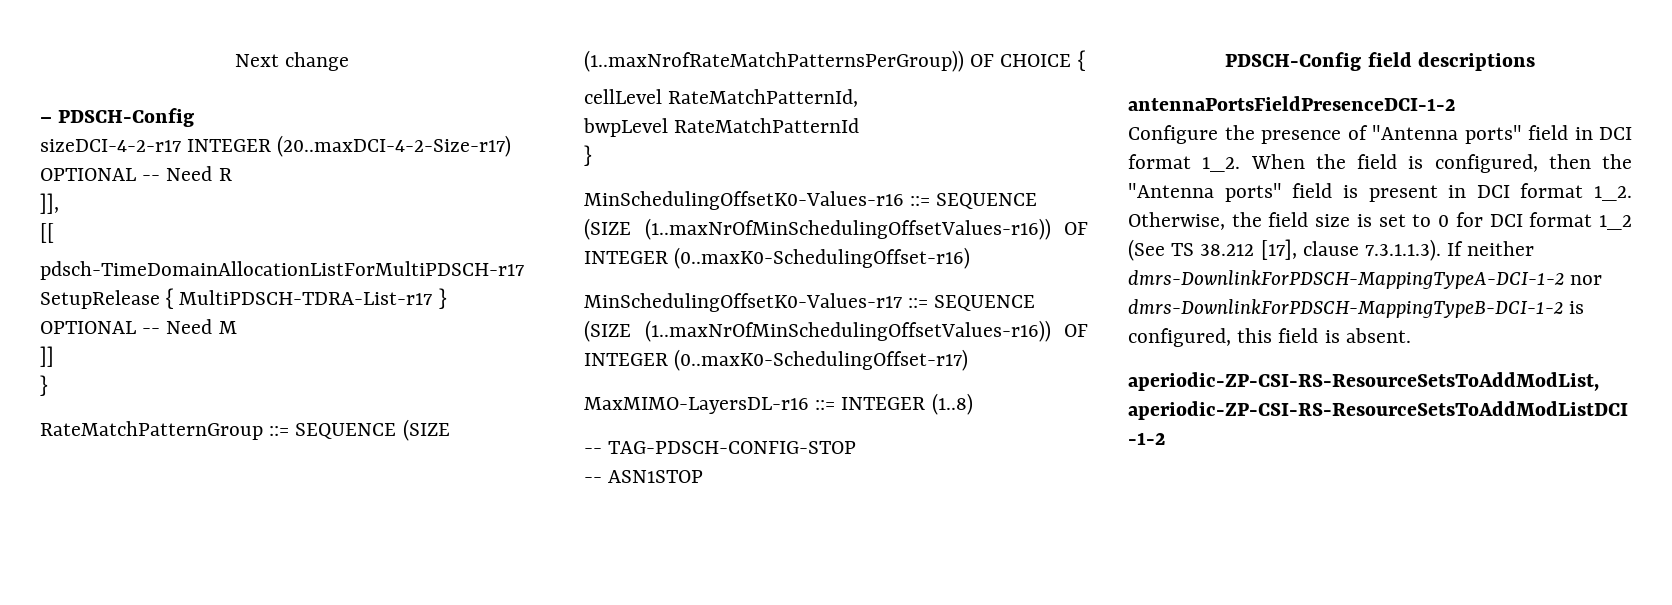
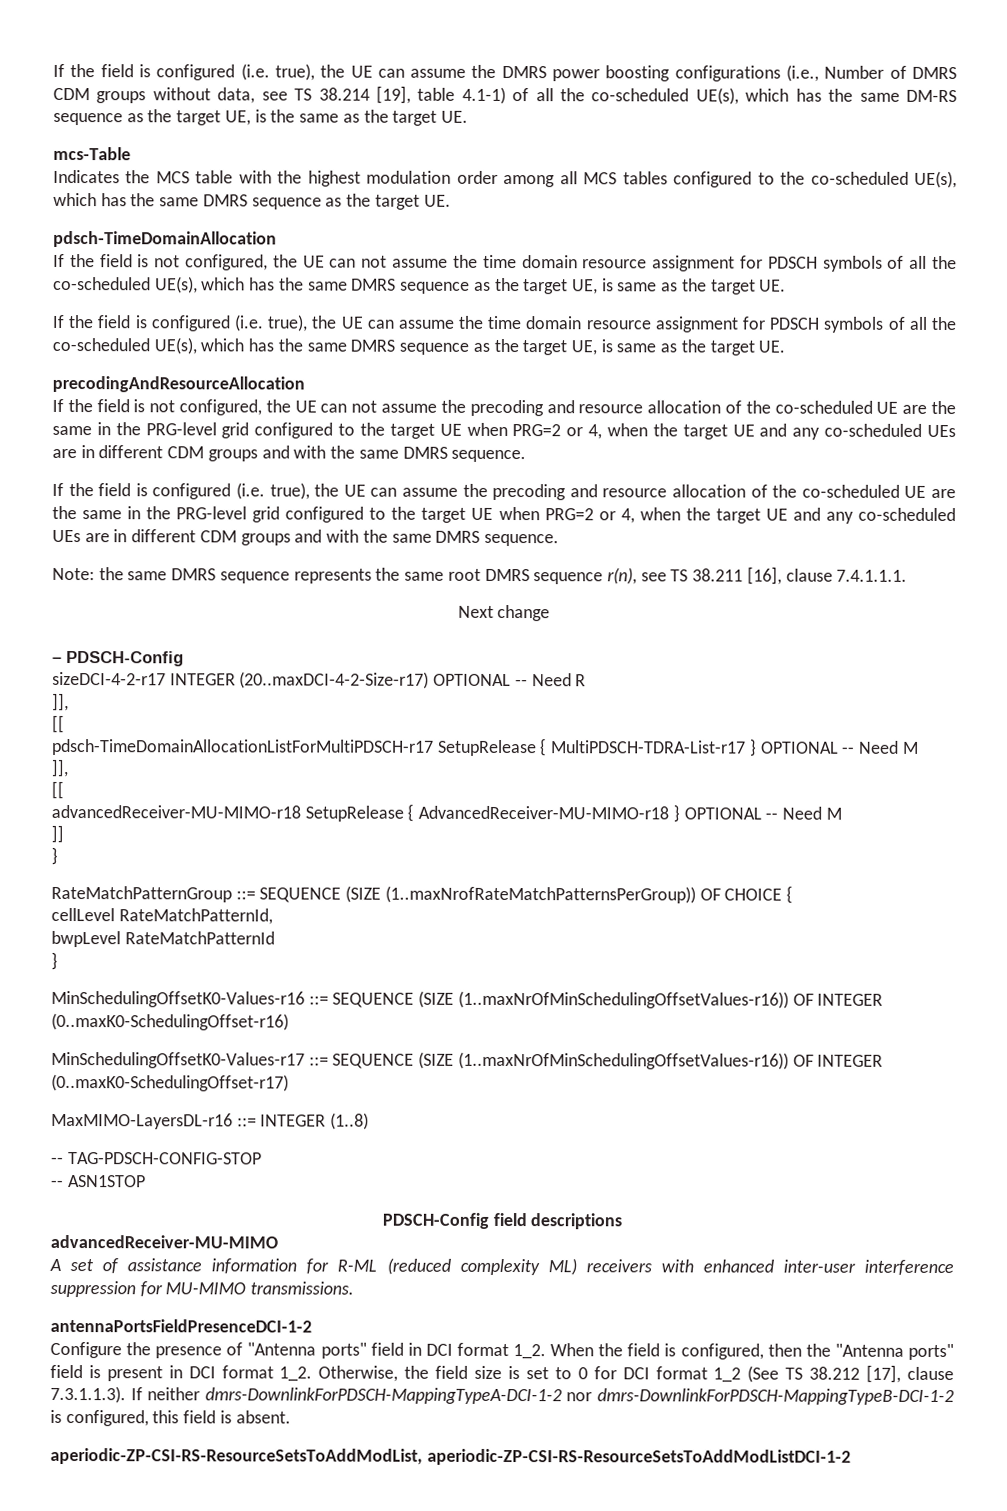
(234, 60) none -> [53,63,957,82] [53,85,958,105] [53,109,468,126] [53,146,131,161] [53,169,958,189] [53,192,451,210] [53,230,277,248] [53,253,958,272] [53,276,787,295] [52,314,956,333] [52,337,786,356] [52,375,305,393] [52,398,957,417] [52,422,957,440] [52,445,527,463] [52,482,957,501] [52,505,956,524] [52,529,559,547] [52,566,908,585] If the field is configured (i.e. true), the UE can assume the DMRS power boosting configurations (i.e., Number of DMRS CDM groups without data, see TS 38.214 [19], table 4.1-1) of all the co-scheduled UE(s), which has the same DM-RS sequence as the target UE, is the same as the target UE. // mcs-Table // Indicates the MCS table with the highest modulation order among all MCS tables configured to the co-scheduled UE(s), which has the same DMRS sequence as the target UE. // pdsch-TimeDomainAllocation // If the field is not configured, the UE can not assume the time domain resource assignment for PDSCH symbols of all the co-scheduled UE(s), which has the same DMRS sequence as the target UE, is same as the target UE. // If the field is configured (i.e. true), the UE can assume the time domain resource assignment for PDSCH symbols of all the co-scheduled UE(s), which has the same DMRS sequence as the target UE, is same as the target UE. // precodingAndResourceAllocation // If the field is not configured, the UE can not assume the precoding and resource allocation of the co-scheduled UE are the same in the PRG-level grid configured to the target UE when PRG=2 or 4, when the target UE and any co-scheduled UEs are in different CDM groups and with the same DMRS sequence. // If the field is configured (i.e. true), the UE can assume the precoding and resource allocation of the co-scheduled UE are the same in the PRG-level grid configured to the target UE when PRG=2 or 4, when the target UE and any co-scheduled UEs are in different CDM groups and with the same DMRS sequence. // Note: the same DMRS sequence represents the same root DMRS sequence r(n), see TS 38.211 [16], clause 7.4.1.1.1. //
(237, 327) none -> [51,758,68,778] [51,780,64,800] [51,803,842,823] // ]], // [[ // advancedReceiver-MU-MIMO-r18 SetupRelease { AdvancedReceiver-MU-MIMO-r18 } OPTIONAL -- Need M
(1535, 61) none -> [50,1234,278,1249] [49,1257,954,1276] [50,1280,355,1298] // advancedReceiver-MU-MIMO // A set of assistance information for R-ML (reduced complexity ML) receivers with enhanced inter-user interference suppression for MU-MIMO transmissions.

